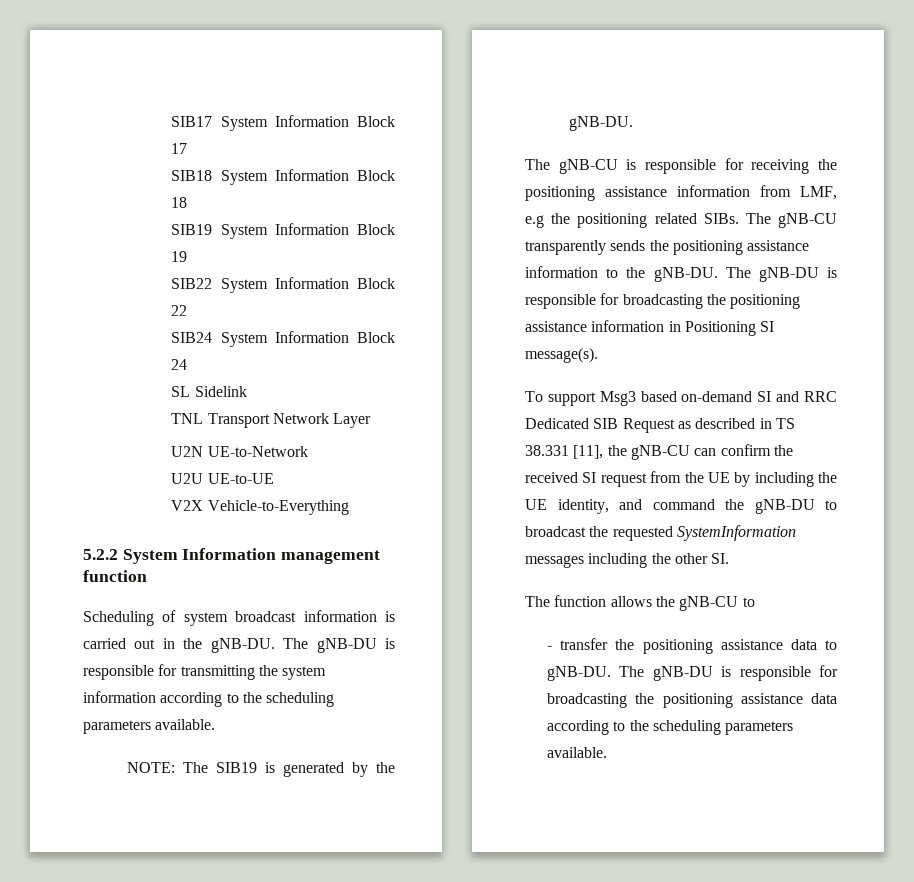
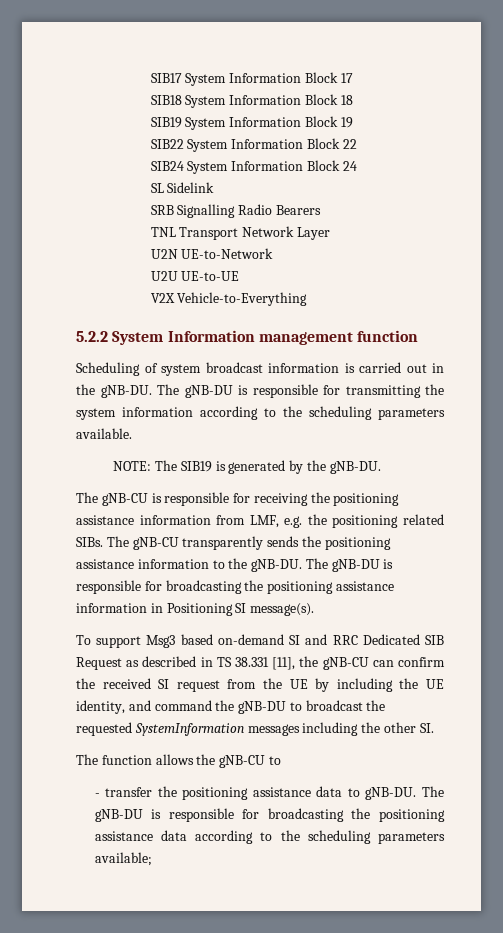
(247, 391) none -> [150,204,321,218] // SRB Signalling Radio Bearers
[525,215,544,228] e.g -> [284,516,303,528] e.g.
[547,747,608,758] available. -> [94,852,152,866] available;

